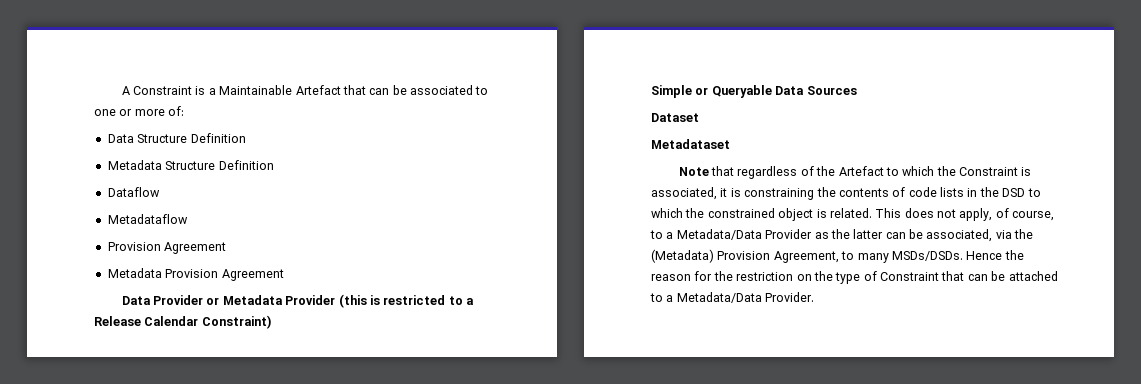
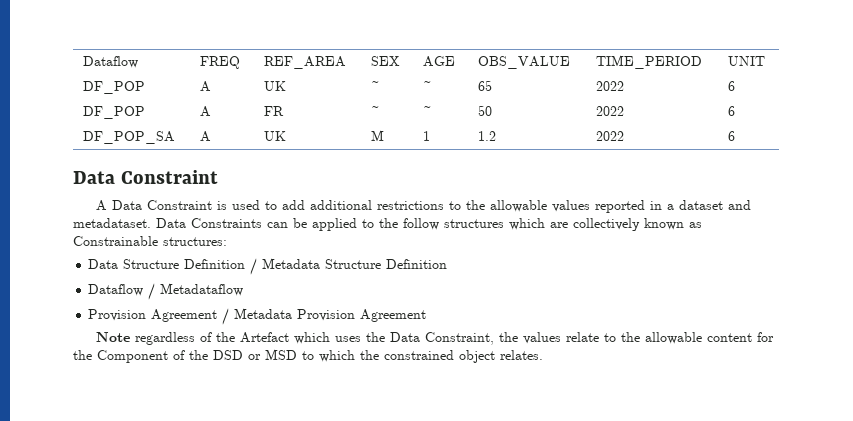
[121,85,489,95] [94,106,185,116] A Constraint is a Maintainable Artefact that can be associated to one or more of: -> [83,56,139,68] [200,56,241,69] [264,56,347,69] [371,56,401,66] [423,56,456,67] [478,56,571,69] [596,55,703,69] [728,56,766,66] [83,81,146,94] [200,81,212,92] [264,81,287,91] [371,81,381,91] [423,81,433,91] [478,80,493,91] [596,81,625,91] [728,81,736,91] [83,106,146,119] [200,106,212,117] [264,106,285,116] [371,106,381,116] [423,106,433,116] [478,105,493,116] [596,106,625,116] [728,106,736,116] [83,131,176,144] [200,131,212,142] [264,131,287,141] [371,130,385,141] [423,131,431,141] [478,131,497,141] [596,131,625,141] [728,131,736,141] [73,170,218,184] [95,200,751,213] [73,218,702,231] [73,236,227,246] Dataflow | FREQ | REF_AREA | SEX | AGE | OBS_VALUE | TIME_PERIOD | UNIT // DF_POP | A | UK | ~ | ~ | 65 | 2022 | 6 // DF_POP | A | FR | ~ | ~ | 50 | 2022 | 6 // DF_POP_SA | A | UK | M | 1 | 1.2 | 2022 | 6 // Data Constraint // A Data Constraint is used to add additional restrictions to the allowable values reported in a dataset and metadataset. Data Constraints can be applied to the follow structures which are collectively known as Constrainable structures:
(246, 138) // -> [250,258,258,275] /
(160, 192) // -> [148,283,156,300] /
(227, 248) // -> [222,308,230,325] /
[121,294,475,308] [94,315,272,329] [651,85,857,98] [651,113,699,122] [651,139,730,149] // Data Provider or Metadata Provider (this is restricted to a Release Calendar Constraint) // Simple or Queryable Data Sources // Dataset // Metadataset -> (427, 315) none
[711,166,735,176] that -> (130, 337) none
[885,166,1032,176] [651,187,1026,200] to which the Constraint is associated, it is constraining the contents of code lists in the DSD -> [293,332,774,345] [73,349,297,363] which uses the Data Constraint, the values relate to the allowable content for the Component of the DSD or MSD
[816,208,1055,221] [650,229,1034,242] [651,249,1024,263] [651,271,1058,284] [650,292,815,303] is related. This does not apply, of course, to a Metadata/Data Provider as the latter can be associated, via the (Metadata) Provision Agreement, to many MSDs/DSDs. Hence the reason for the restriction on the type of Constraint that can be attached to a Metadata/Data Provider. -> [500,350,543,360] relates.

